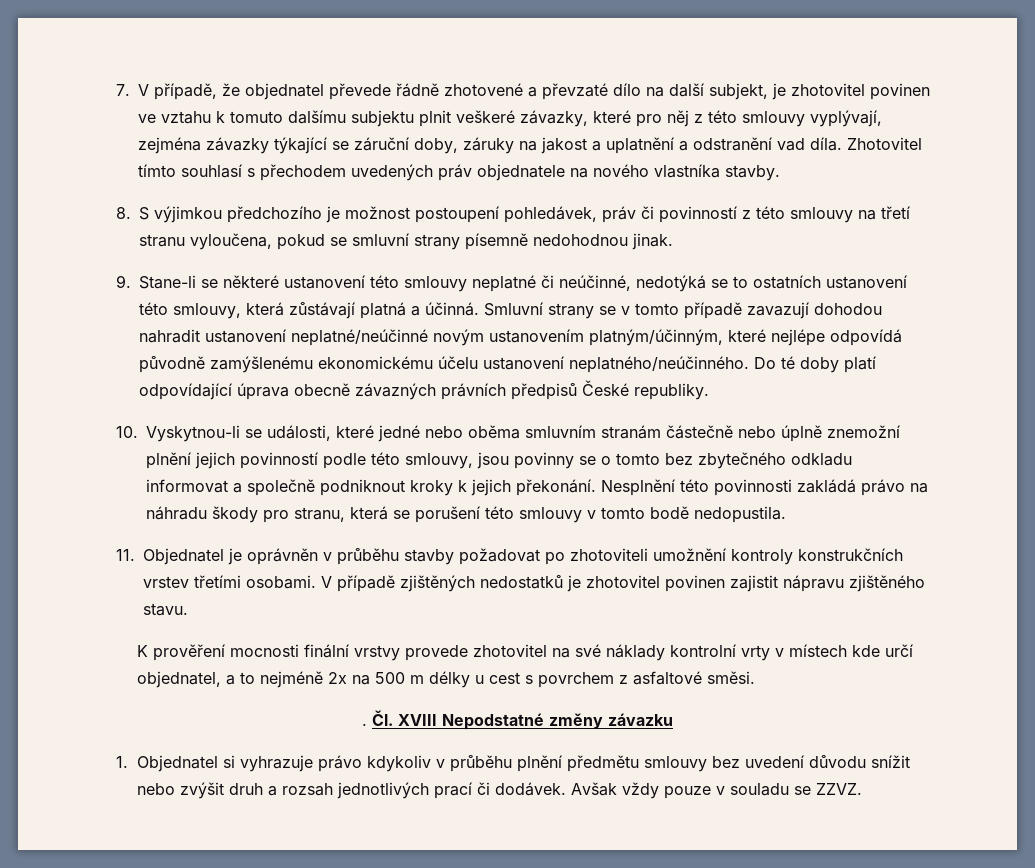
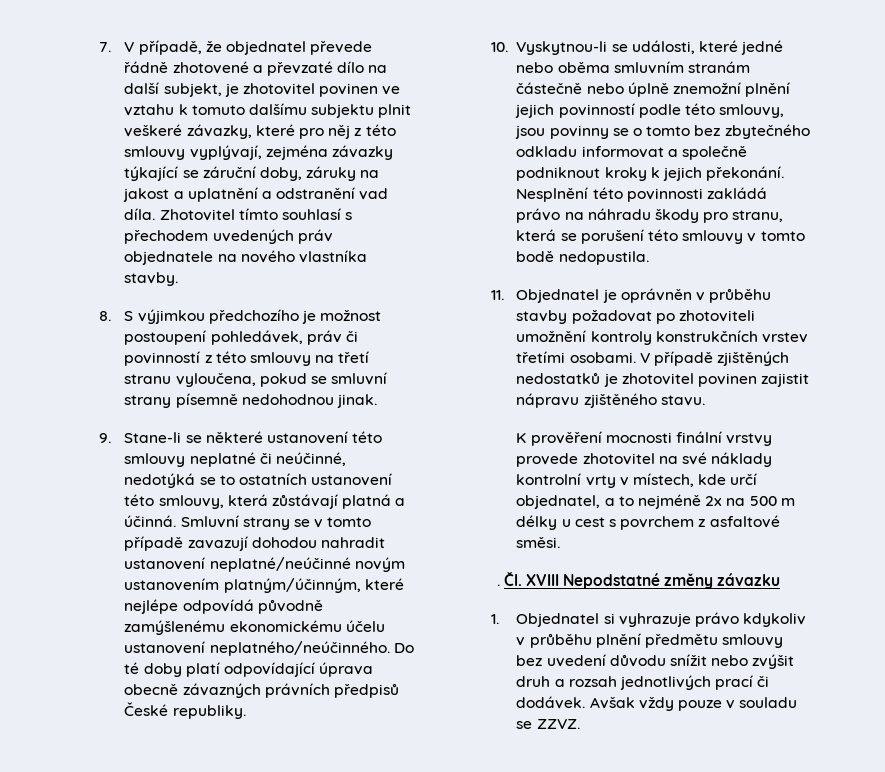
[788,644,847,657] místech -> [633,473,695,487] místech,

